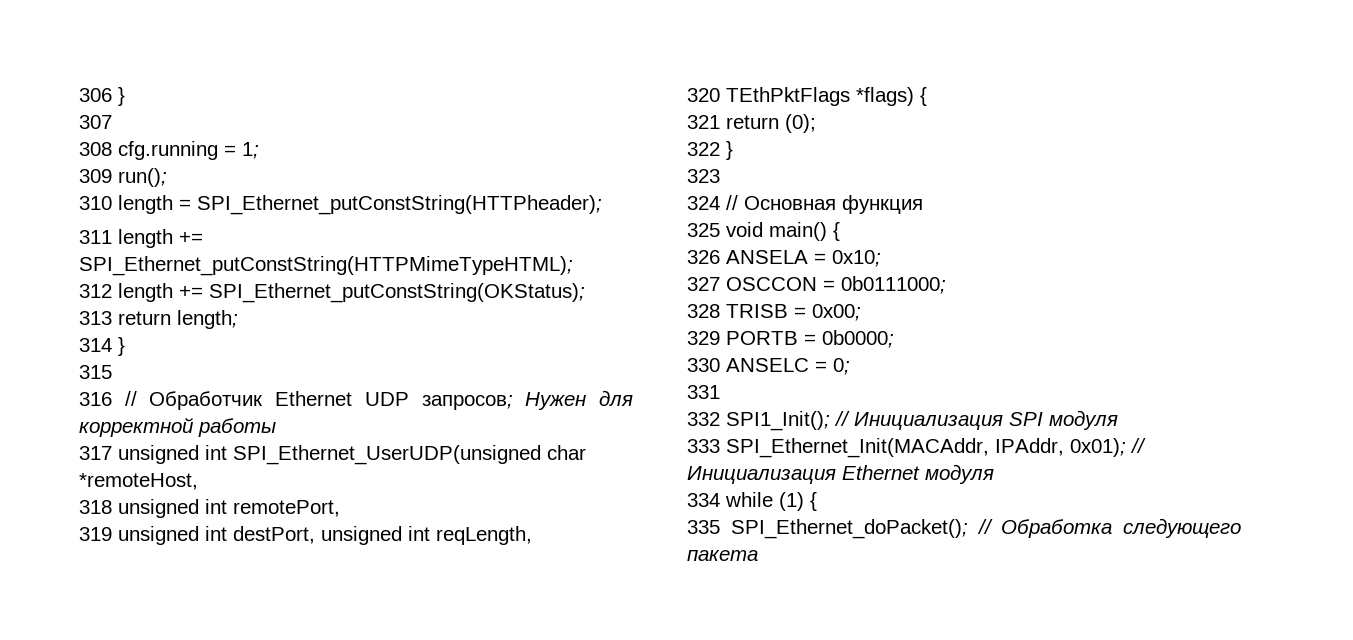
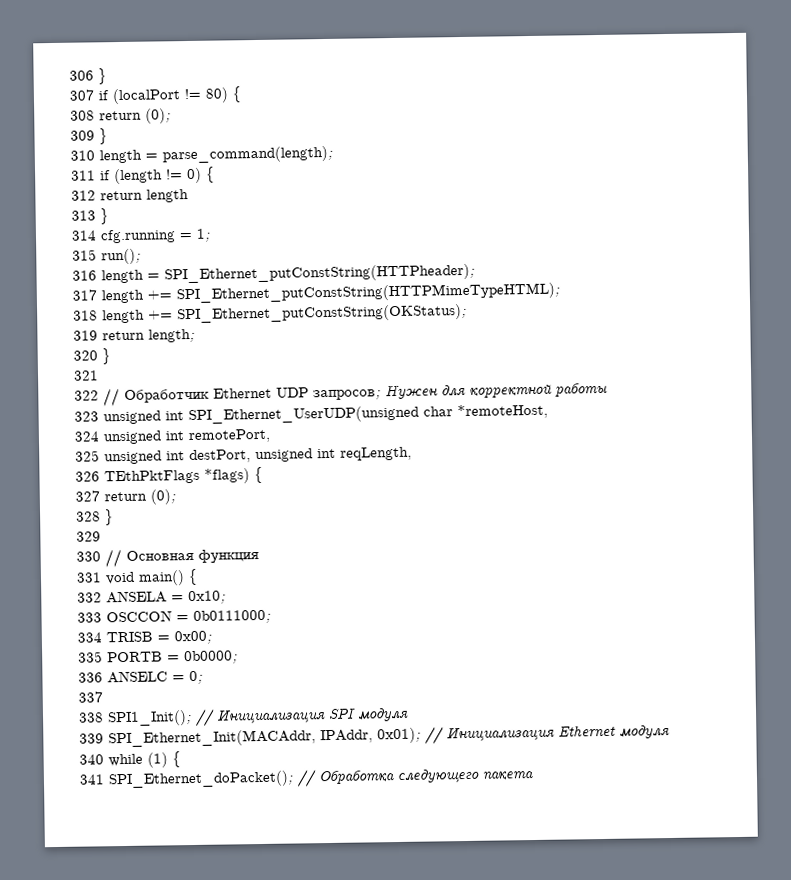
[79,142,112,156] // 308 -> [98,86,242,105] [70,108,171,124] [70,128,108,145] [70,145,333,164] [71,166,215,185] [71,189,189,203] [71,208,109,225] [71,230,97,241] if (localPort != 80) { // 308 return (0); // 309 } // 310 length = parse_command(length); // 311 if (length != 0) { // 312 return length // 313 } // 314
[79,169,112,183] 309 -> [72,249,97,261] 315
[79,196,112,210] 310 -> [72,270,97,281] 316
[79,230,112,244] 311 -> [72,289,97,301] 317
[79,284,112,298] 312 -> [73,310,98,321] 318
[79,311,112,325] 313 -> [73,330,98,341] 319
[79,337,125,356] [79,365,112,379] [79,392,112,406] 314 } // 315 // 316 -> [73,348,111,365] [73,370,99,381] [74,390,99,401] 320 } // 321 // 322
[79,446,112,460] 317 -> [74,411,99,422] 323
[79,500,112,514] 318 -> [74,431,99,442] 324
[79,527,112,541] 319 -> [75,450,100,462] 325
[687,88,720,102] 320 -> [75,471,100,482] 326
[687,114,816,133] [687,141,733,160] [687,169,720,183] [687,196,720,210] 321 return (0); // 322 } // 323 // 324 -> [75,489,176,505] [76,509,114,526] [76,531,101,542] [76,551,101,562] 327 return (0); // 328 } // 329 // 330
[687,223,720,237] 325 -> [76,572,102,583] 331
[687,250,720,264] 326 -> [77,592,102,603] 332
[687,277,720,291] 327 -> [77,612,102,623] 333
[687,304,720,318] 328 -> [77,632,102,643] 334
[687,331,720,345] 329 -> [78,651,103,663] 335
[687,358,720,372] 330 -> [78,672,103,683] 336
[687,385,720,399] [687,412,720,426] 331 // 332 -> [78,691,103,703] [78,712,104,723] 337 // 338
[687,439,720,453] 333 -> [79,733,104,744] 339
[687,493,720,507] 334 -> [79,754,104,765] 340
[687,520,720,534] 335 -> [79,774,105,785] 341

